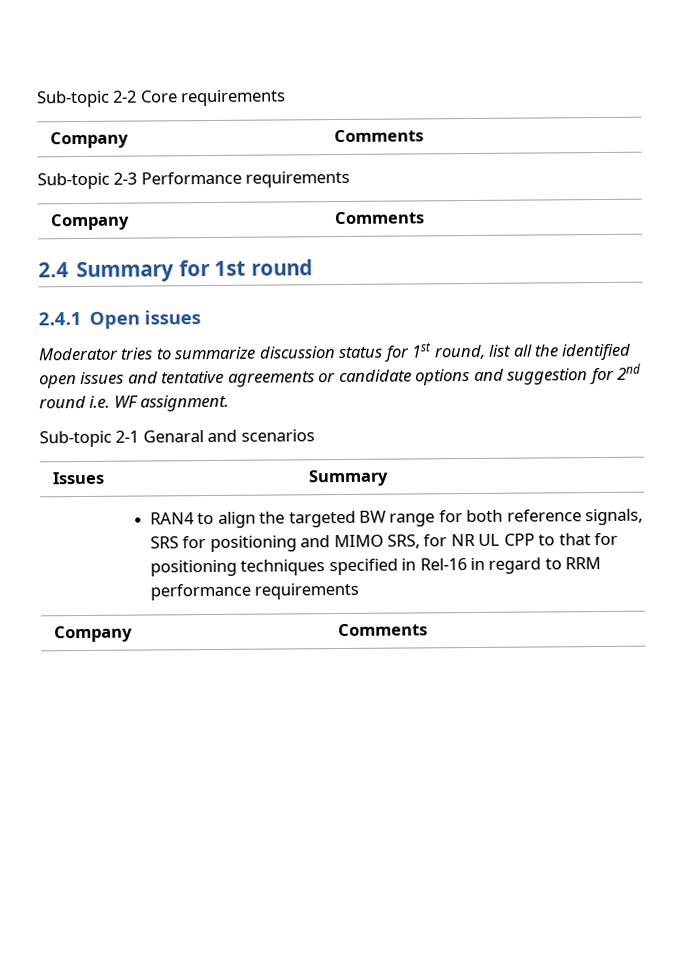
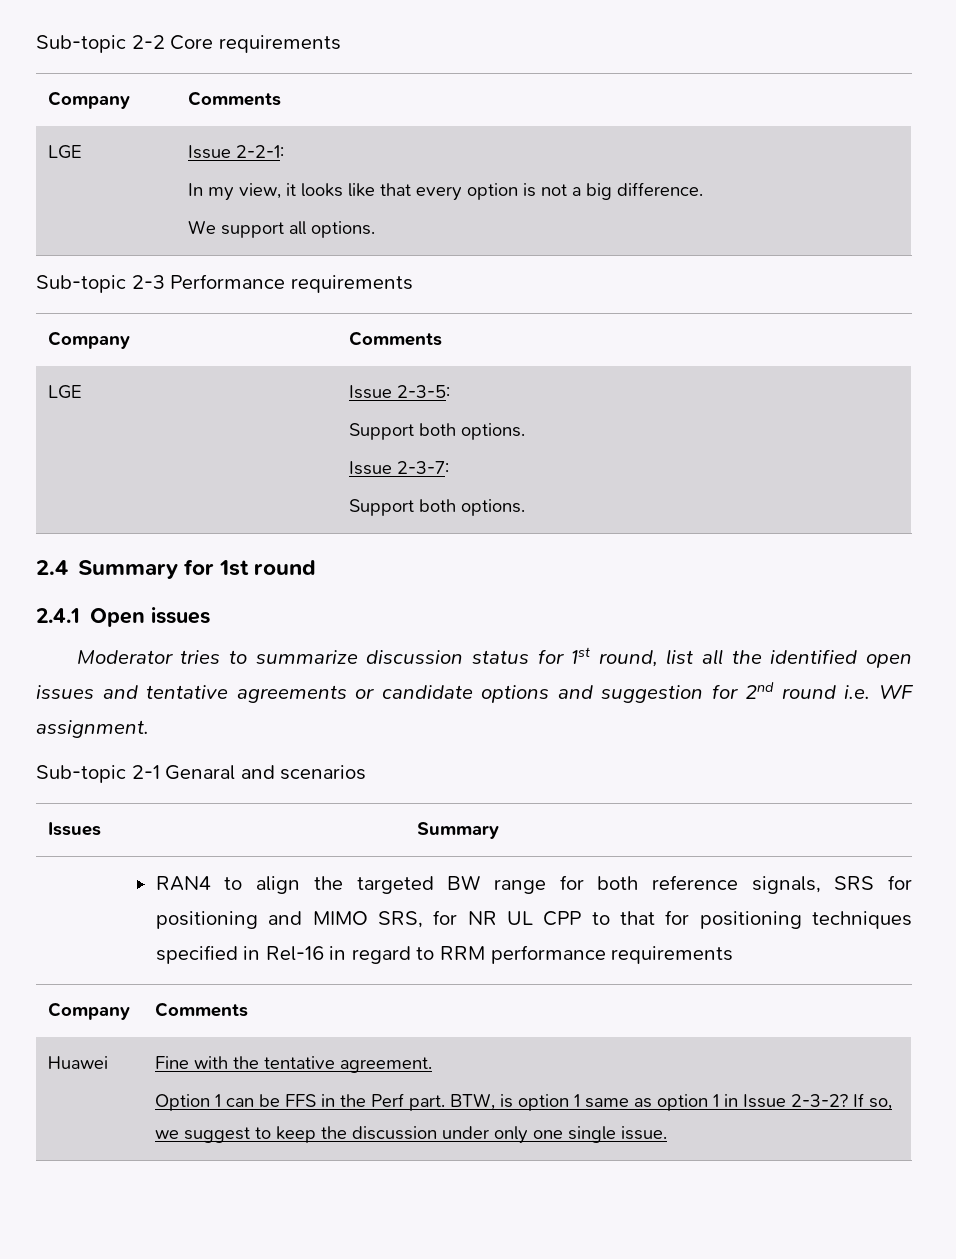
(424, 136) none -> [48,145,83,159] [188,145,285,159] [188,182,704,201] [188,220,376,238] // LGE | Issue 2-2-1: // In my view, it looks like that every option is not a big difference. // We support all options.
(425, 218) none -> [48,385,83,399] [349,385,451,399] [349,423,526,440] [349,461,450,475] [349,499,526,516] // LGE | Issue 2-3-5: // Support both options. // Issue 2-3-7: // Support both options.
(428, 630) none -> [48,1056,109,1069] [155,1056,433,1073] [155,1093,893,1111] [155,1126,668,1144] // Huawei | Fine with the tentative agreement. // Option 1 can be FFS in the Perf part. BTW, is option 1 same as option 1 in Issue 2-3-2? If so, we suggest to keep the discussion under only one single issue.

